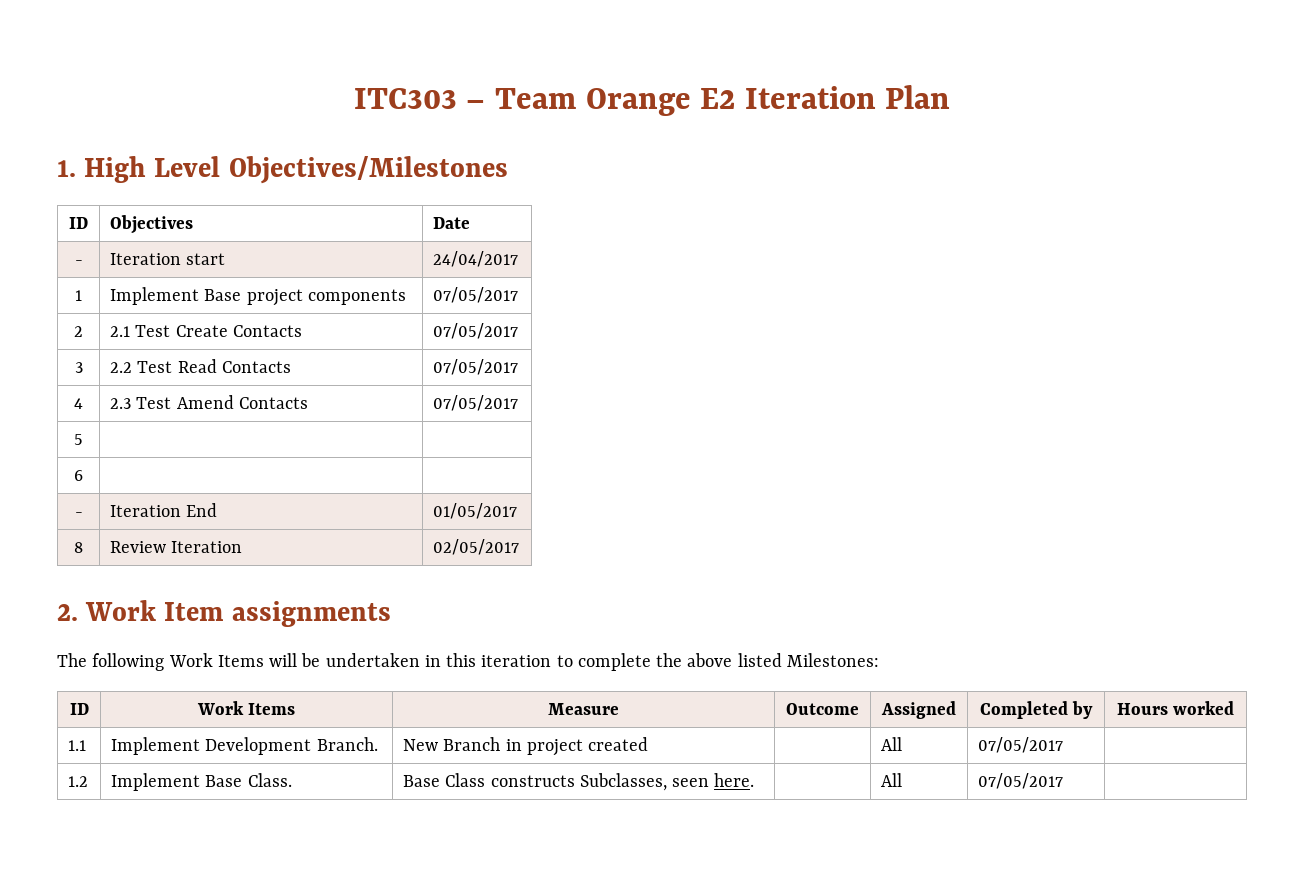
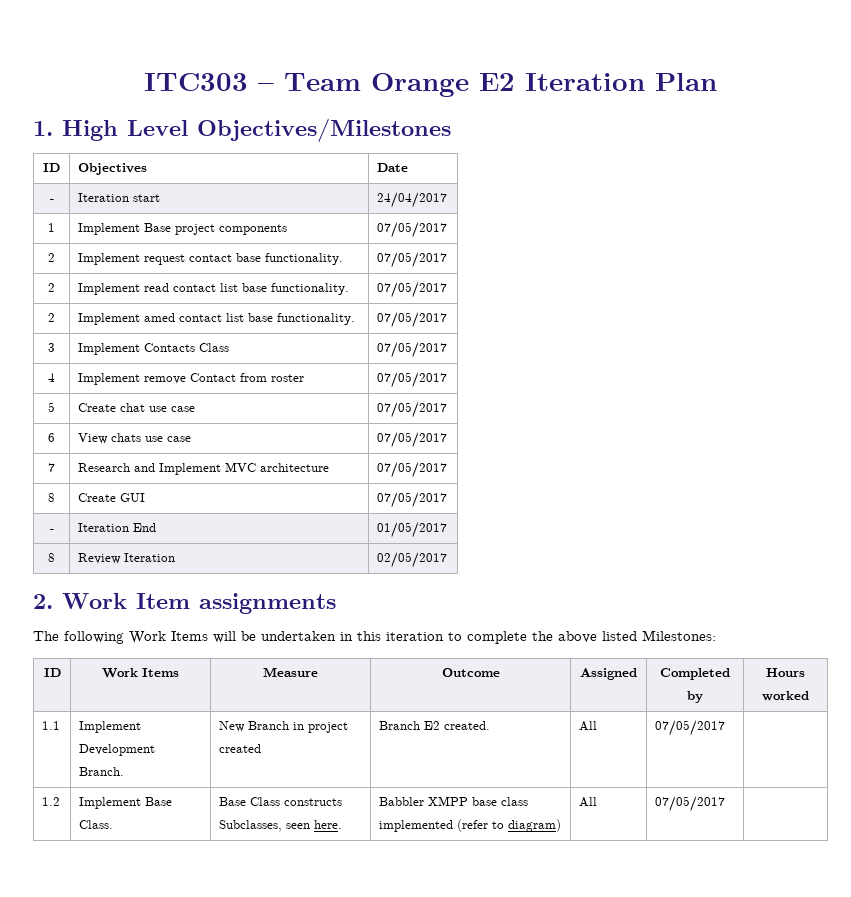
[110,325,302,337] 2.1 Test Create Contacts -> [78,253,344,265] [377,252,448,268] [48,283,55,292] [78,283,350,295] [377,282,448,298] [48,313,55,322] [78,313,356,325] Implement request contact base functionality. | 07/05/2017 // 2 | Implement read contact list base functionality. | 07/05/2017 // 2 | Implement amed contact list base functionality.
[110,359,291,373] 2.2 Test Read Contacts -> [78,343,230,355] Implement Contacts Class
[110,395,308,409] [433,395,519,411] [74,434,83,445] [74,470,83,481] 2.3 Test Amend Contacts | 07/05/2017 // 5 | | // 6 | | -> [78,373,305,385] [377,372,448,388] [48,402,55,412] [78,403,196,412] [377,402,448,418] [48,433,55,442] [78,433,192,444] [377,432,448,448] [48,463,55,472] [78,462,330,475] [377,462,448,478] [48,493,55,502] [78,493,146,502] [377,492,448,508] Implement remove Contact from roster | 07/05/2017 // 5 | Create chat use case | 07/05/2017 // 6 | View chats use case | 07/05/2017 // 7 | Research and Implement MVC architecture | 07/05/2017 // 8 | Create GUI | 07/05/2017
(649, 744) none -> [379,721,491,730] Branch E2 created.
(755, 780) none -> [379,796,529,806] [379,819,562,832] Babbler XMPP base class implemented (refer to diagram)

